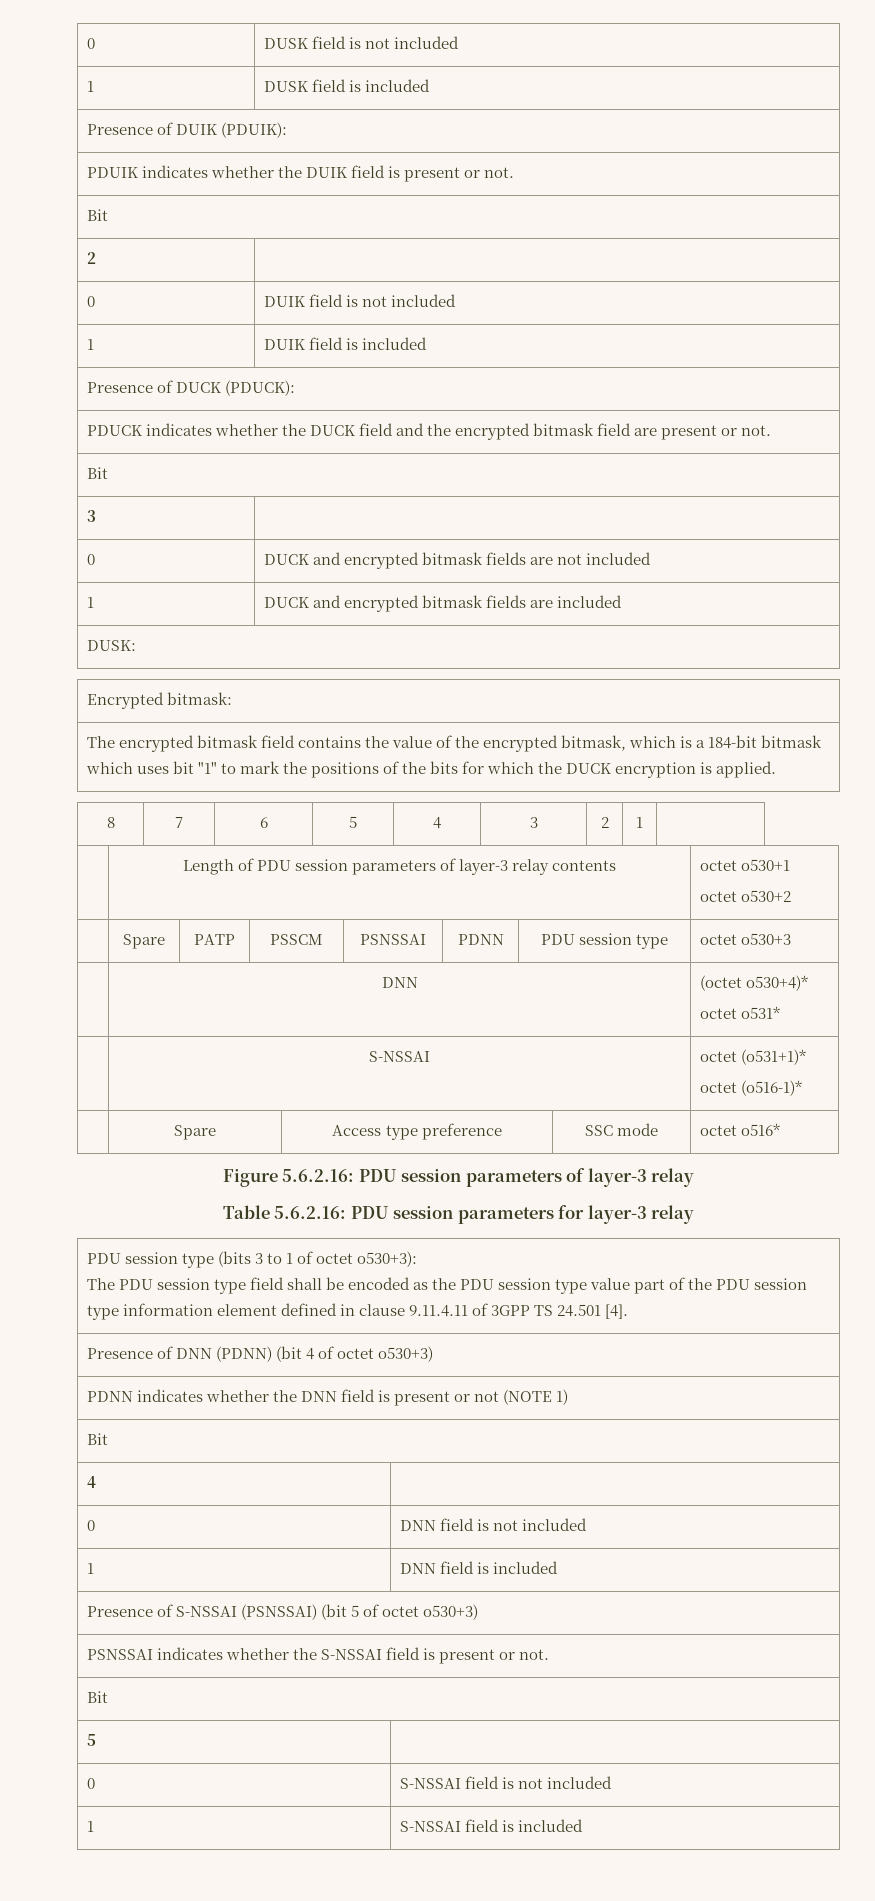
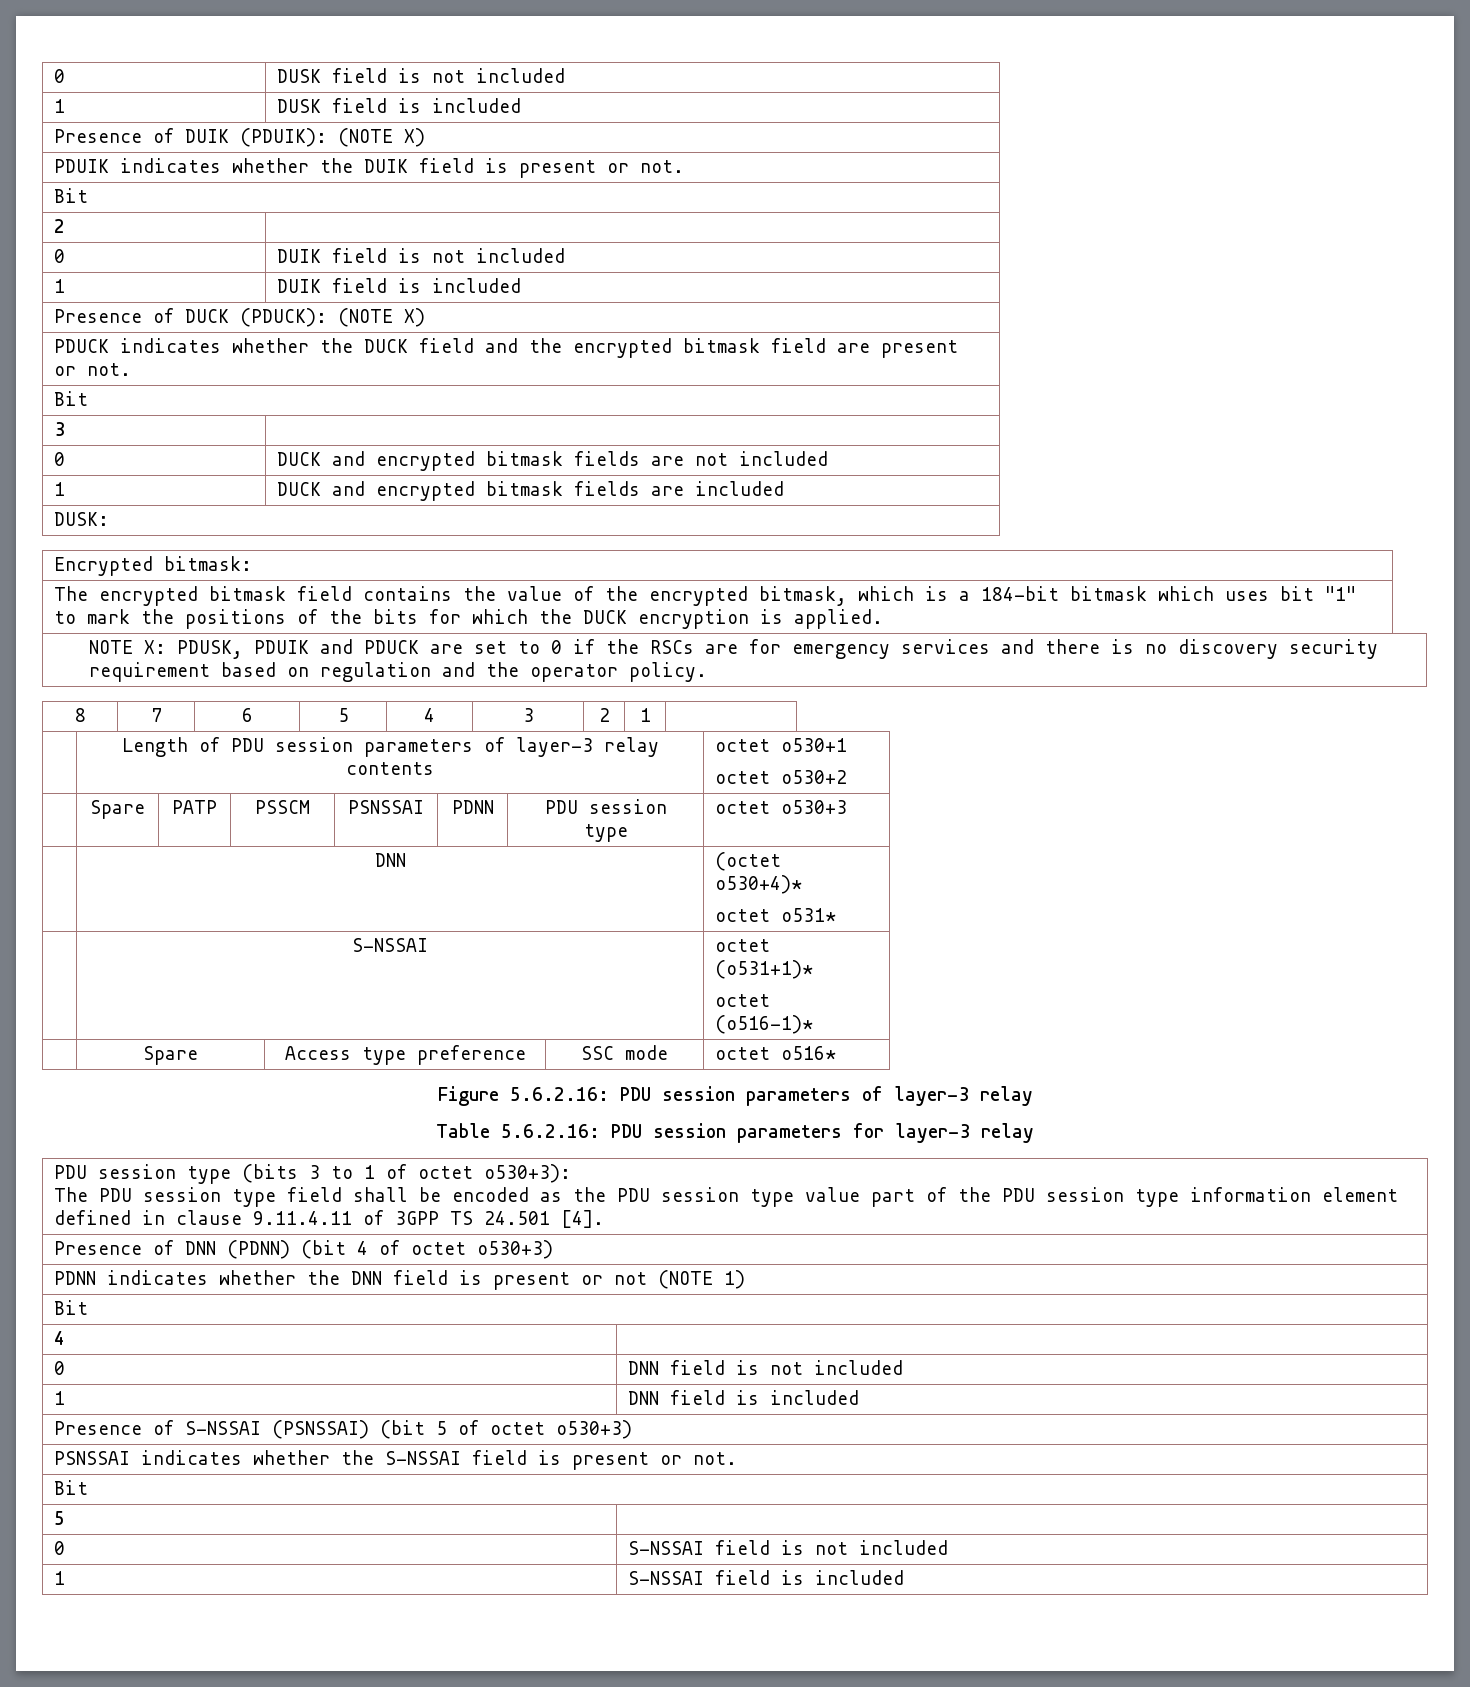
(287, 130) none -> [338,128,426,147] (NOTE X)
(295, 388) none -> [338,308,426,327] (NOTE X)
(777, 769) none -> [88,639,1378,659] [88,662,707,682] // NOTE X: PDUSK, PDUIK and PDUCK are set to 0 if the RSCs are for emergency services and there is no discovery security requirement based on regulation and the operator policy.

